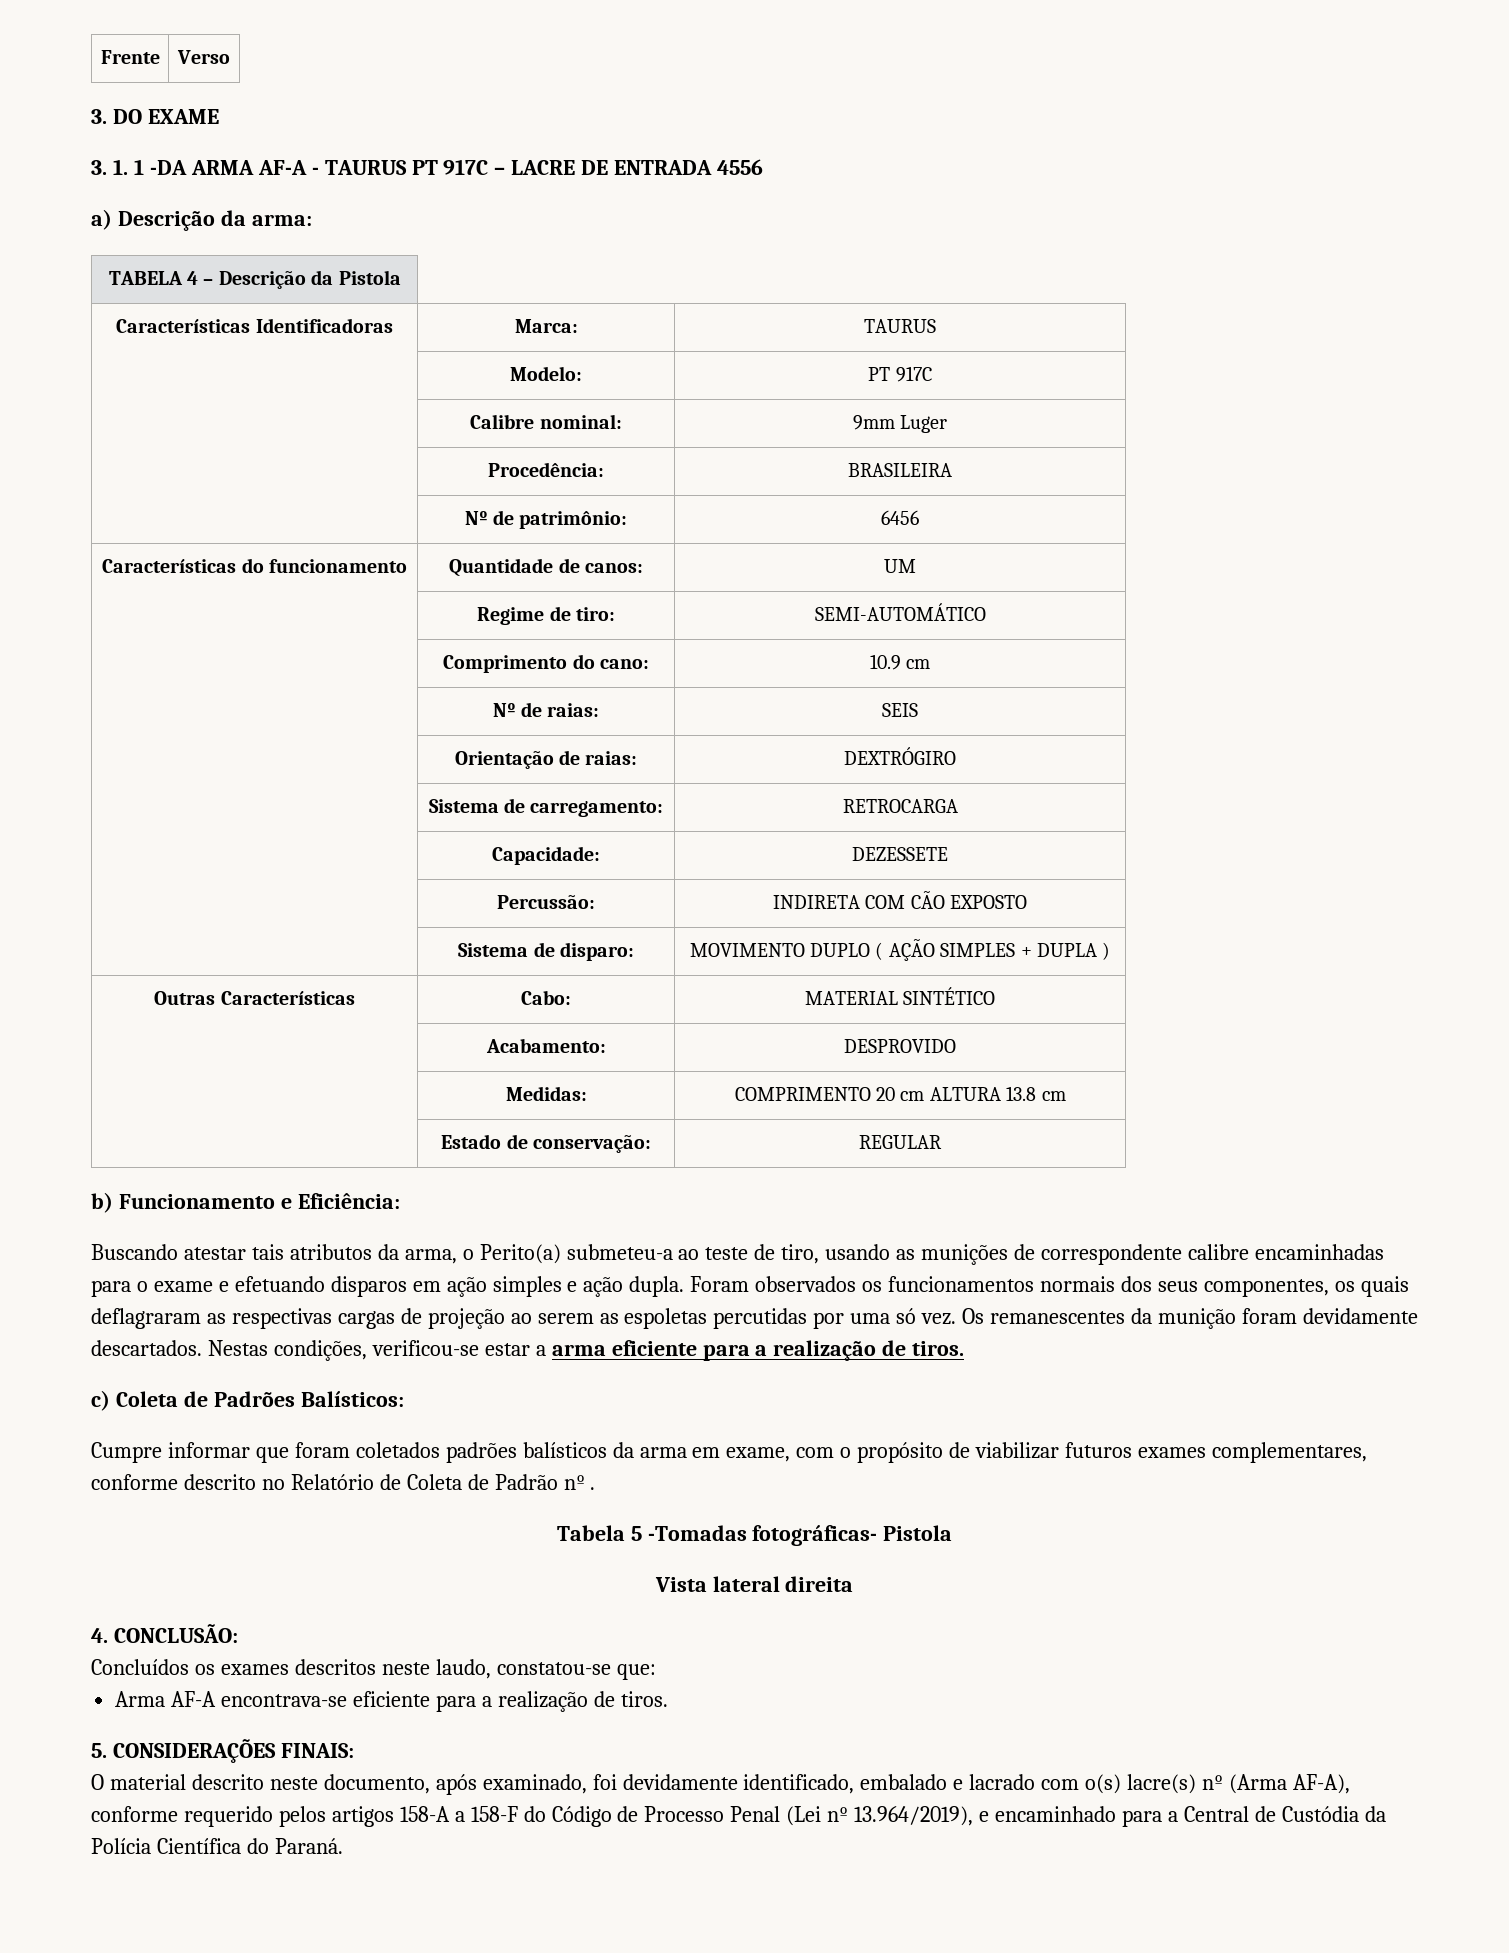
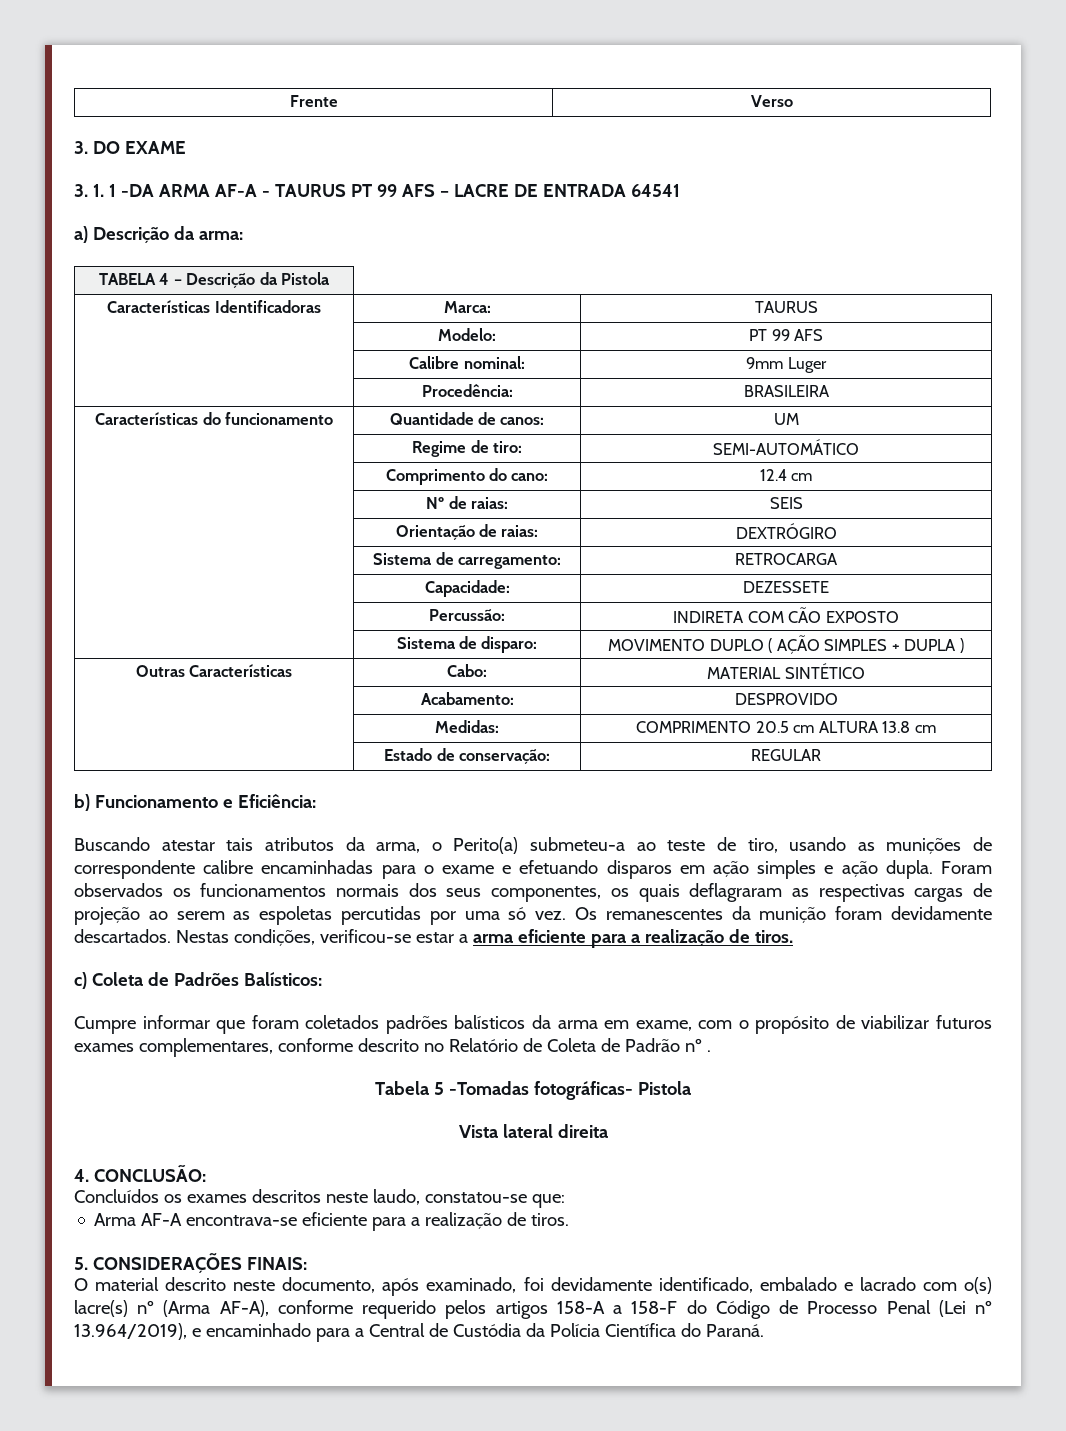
[443,159,489,175] 917C -> [376,184,435,197] 99 AFS
[717,159,764,175] 4556 -> [630,184,680,197] 64541
[895,366,932,382] 917C -> [771,329,823,341] 99 AFS
[464,510,628,529] [881,510,919,525] // | Nº de patrimônio: | 6456 -> (830, 391) none
[869,654,901,670] 10.9 -> [759,469,787,481] 12.4
[875,1087,895,1101] 20 -> [755,721,789,733] 20.5

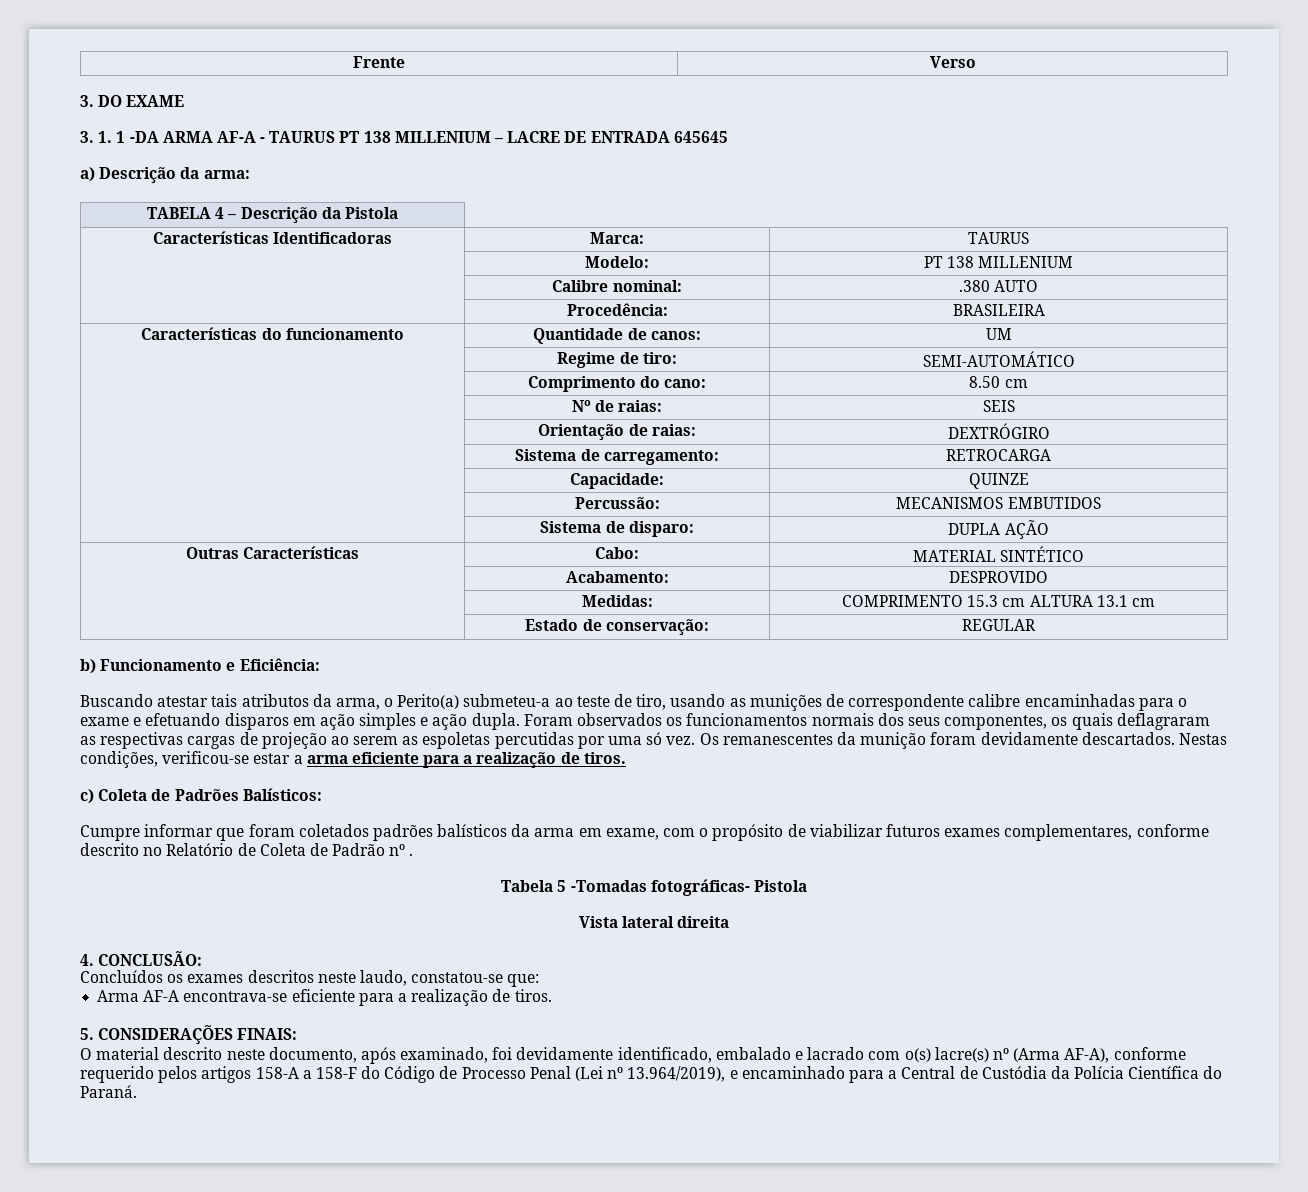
[376,184,435,197] 99 AFS -> [363,131,491,143] 138 MILLENIUM
[630,184,680,197] 64541 -> [673,131,728,143] 645645
[771,329,823,341] 99 AFS -> [946,256,1074,268] 138 MILLENIUM
[746,357,827,373] 9mm Luger -> [958,280,1039,292] .380 AUTO
[759,469,787,481] 12.4 -> [969,376,1001,388] 8.50
[743,581,829,593] DEZESSETE -> [968,473,1029,489] QUINZE
[673,607,899,623] INDIRETA COM CÃO EXPOSTO -> [896,497,1101,509] MECANISMOS EMBUTIDOS
[608,635,964,654] MOVIMENTO DUPLO ( AÇÃO SIMPLES + DUPLA ) -> [948,520,1049,539] DUPLA AÇÃO
[755,721,789,733] 20.5 -> [967,595,999,607] 15.3
[882,721,911,733] 13.8 -> [1096,595,1128,607] 13.1

